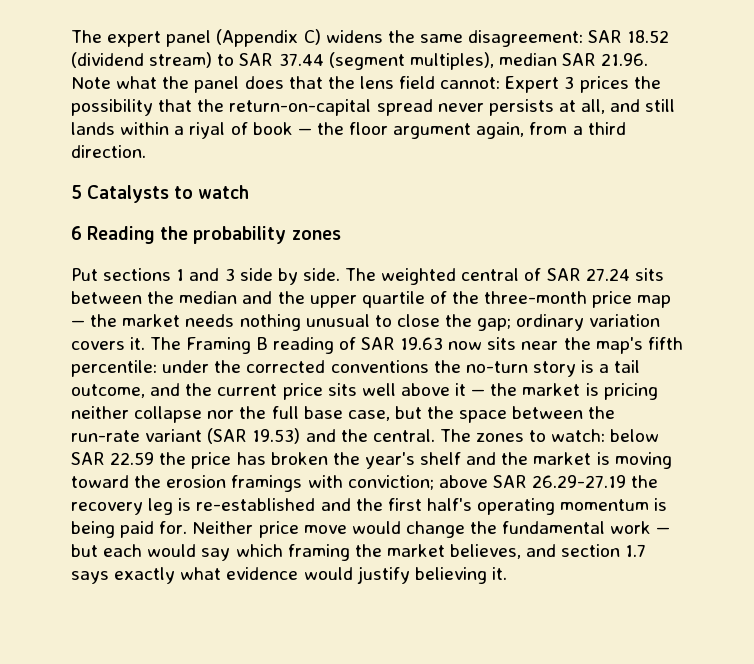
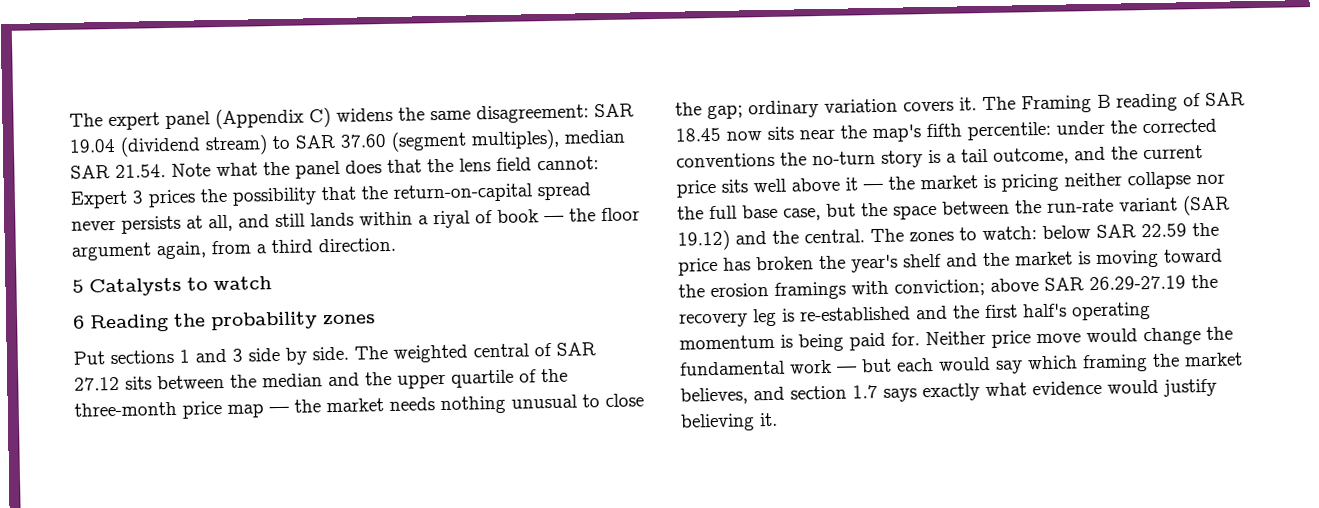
[627,30,670,43] 18.52 -> [69,138,116,153] 19.04
[278,53,324,66] 37.44 -> [340,133,386,148] 37.60
[601,53,649,66] 21.96. -> [115,164,166,178] 21.54.
[585,268,630,281] 27.24 -> [74,376,120,391] 27.12
[400,337,444,350] 19.63 -> [675,127,721,142] 18.45
[252,428,301,444] 19.53) -> [677,229,730,251] 19.12)

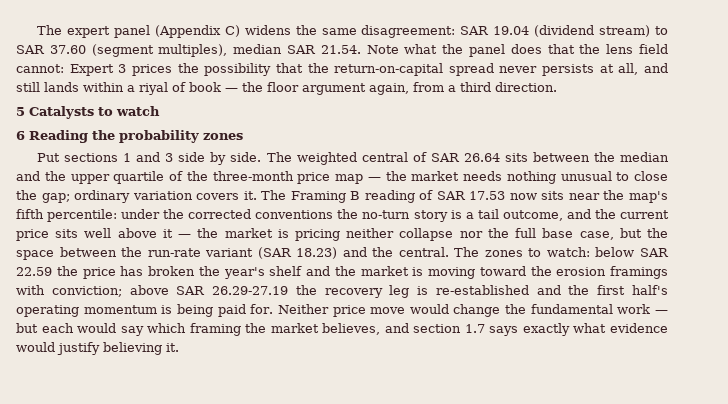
[74,376,120,391] 27.12 -> [463,153,500,162] 26.64
[675,127,721,142] 18.45 -> [469,191,506,200] 17.53
[677,229,730,251] 19.12) -> [296,247,338,259] 18.23)

